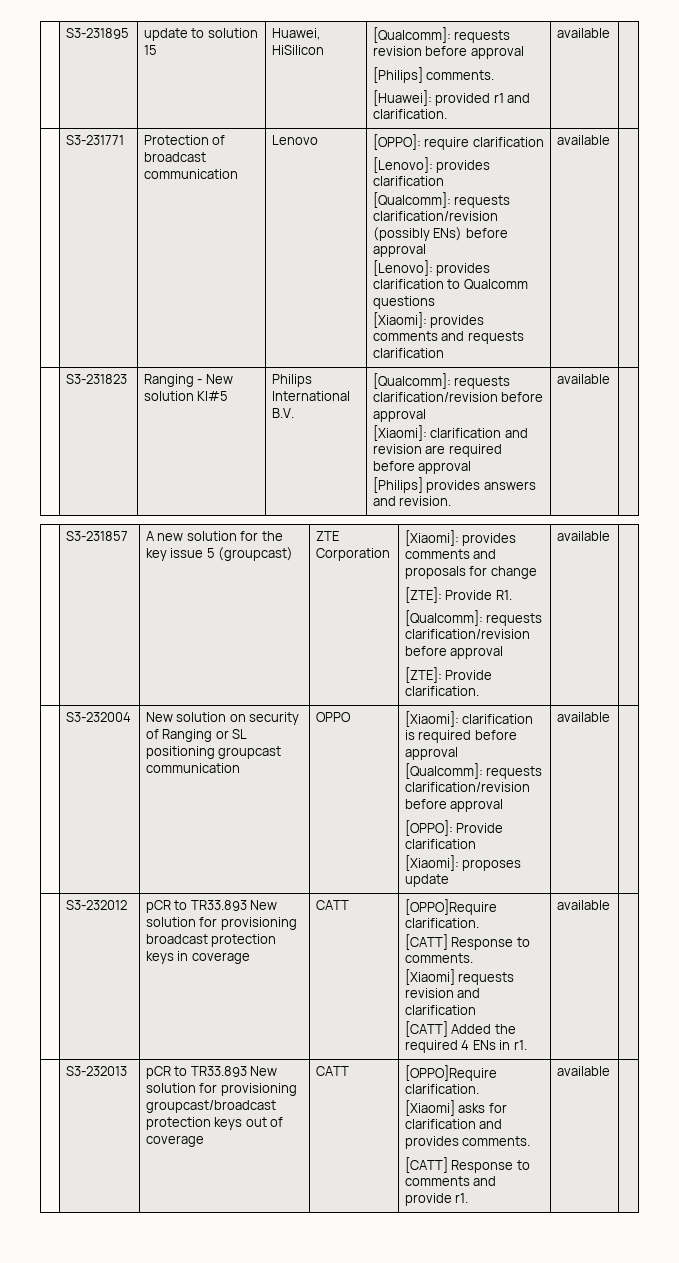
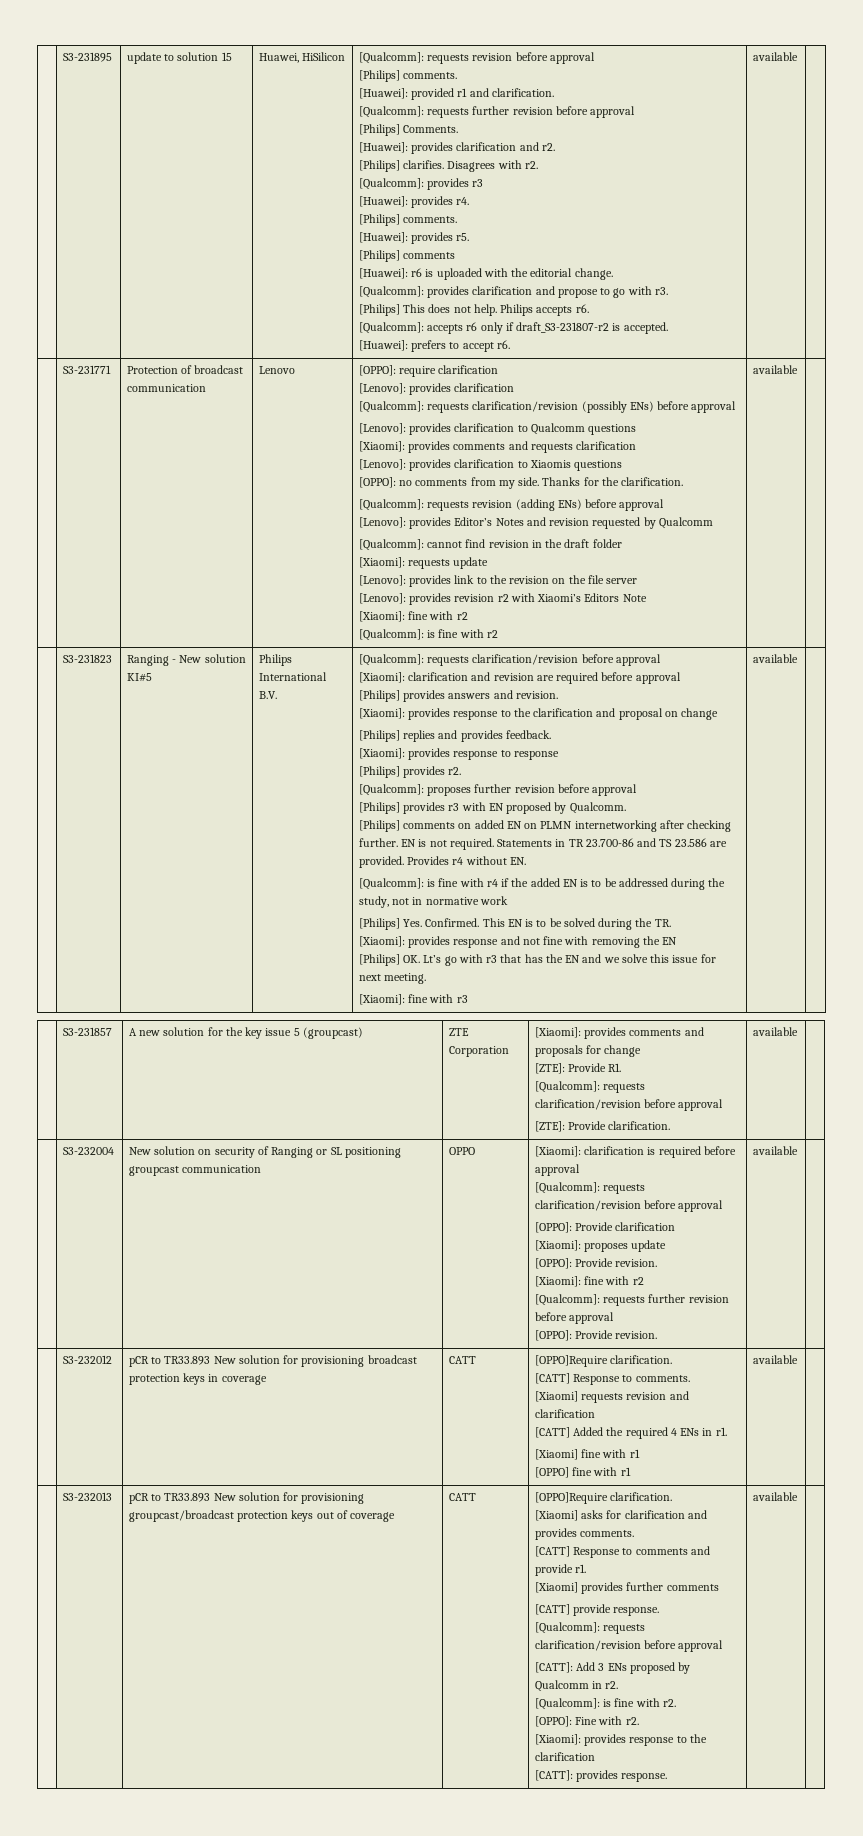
(447, 114) none -> [358,106,636,118] [358,124,459,136] [358,142,555,154] [358,160,538,172] [358,178,484,190] [358,196,470,208] [358,214,458,226] [358,232,470,244] [358,250,456,262] [358,268,613,280] [358,286,668,298] [358,304,589,316] [358,322,668,334] [358,340,510,352] // [Qualcomm]: requests further revision before approval // [Philips] Comments. // [Huawei]: provides clarification and r2. // [Philips] clarifies. Disagrees with r2. // [Qualcomm]: provides r3 // [Huawei]: provides r4. // [Philips] comments. // [Huawei]: provides r5. // [Philips] comments // [Huawei]: r6 is uploaded with the editorial change. // [Qualcomm]: provides clarification and propose to go with r3. // [Philips] This does not help. Philips accepts r6. // [Qualcomm]: accepts r6 only if draft_S3-231807-r2 is accepted. // [Huawei]: prefers to accept r6.
(444, 353) none -> [358,459,623,471] [358,477,684,489] [358,499,665,511] [358,517,713,529] [358,539,622,551] [358,557,489,569] [358,575,638,587] [358,593,647,605] [358,611,468,622] [358,629,498,641] // [Lenovo]: provides clarification to Xiaomis questions // [OPPO]: no comments from my side. Thanks for the clarification. // [Qualcomm]: requests revision (adding ENs) before approval // [Lenovo]: provides Editor’s Notes and revision requested by Qualcomm // [Qualcomm]: cannot find revision in the draft folder // [Xiaomi]: requests update // [Lenovo]: provides link to the revision on the file server // [Lenovo]: provides revision r2 with Xiaomi’s Editors Note // [Xiaomi]: fine with r2 // [Qualcomm]: is fine with r2
(452, 501) none -> [358,708,719,720] [358,730,551,742] [358,748,559,760] [358,766,462,778] [358,784,638,796] [358,802,626,814] [358,820,732,832] [358,838,727,850] [358,856,526,868] [358,878,726,890] [358,896,508,908] [358,918,671,930] [358,936,678,948] [358,954,716,966] [358,973,427,984] [358,994,468,1005] // [Xiaomi]: provides response to the clarification and proposal on change // [Philips] replies and provides feedback. // [Xiaomi]: provides response to response // [Philips] provides r2. // [Qualcomm]: proposes further revision before approval // [Philips] provides r3 with EN proposed by Qualcomm. // [Philips] comments on added EN on PLMN internetworking after checking further. EN is not required. Statements in TR 23.700-86 and TS 23.586 are provided. Provides r4 without EN. // [Qualcomm]: is fine with r4 if the added EN is to be addressed during the study, not in normative work // [Philips] Yes. Confirmed. This EN is to be solved during the TR. // [Xiaomi]: provides response and not fine with removing the EN // [Philips] OK. Lt’s go with r3 that has the EN and we solve this issue for next meeting. // [Xiaomi]: fine with r3
(449, 880) none -> [534,1258,658,1269] [534,1276,644,1287] [534,1294,729,1306] [534,1312,615,1324] [534,1330,658,1341] // [OPPO]: Provide revision. // [Xiaomi]: fine with r2 // [Qualcomm]: requests further revision before approval // [OPPO]: Provide revision.
(527, 1045) none -> [534,1449,640,1460] [534,1467,631,1478] // [Xiaomi] fine with r1 // [OPPO] fine with r1
(469, 1198) none -> [534,1582,719,1594] [534,1604,660,1616] [534,1622,646,1634] [534,1640,724,1652] [534,1662,691,1674] [534,1680,619,1692] [534,1698,676,1710] [534,1716,639,1727] [534,1734,707,1746] [534,1752,595,1761] [534,1770,668,1782] // [Xiaomi] provides further comments // [CATT] provide response. // [Qualcomm]: requests clarification/revision before approval // [CATT]: Add 3 ENs proposed by Qualcomm in r2. // [Qualcomm]: is fine with r2. // [OPPO]: Fine with r2. // [Xiaomi]: provides response to the clarification // [CATT]: provides response.

